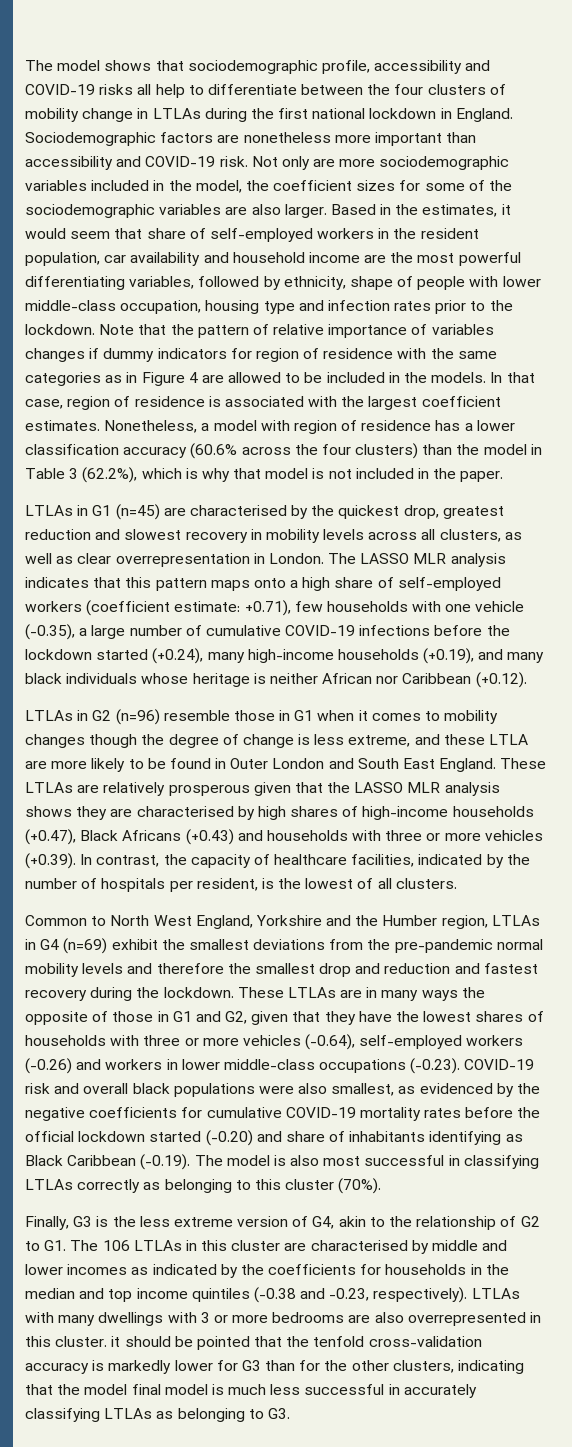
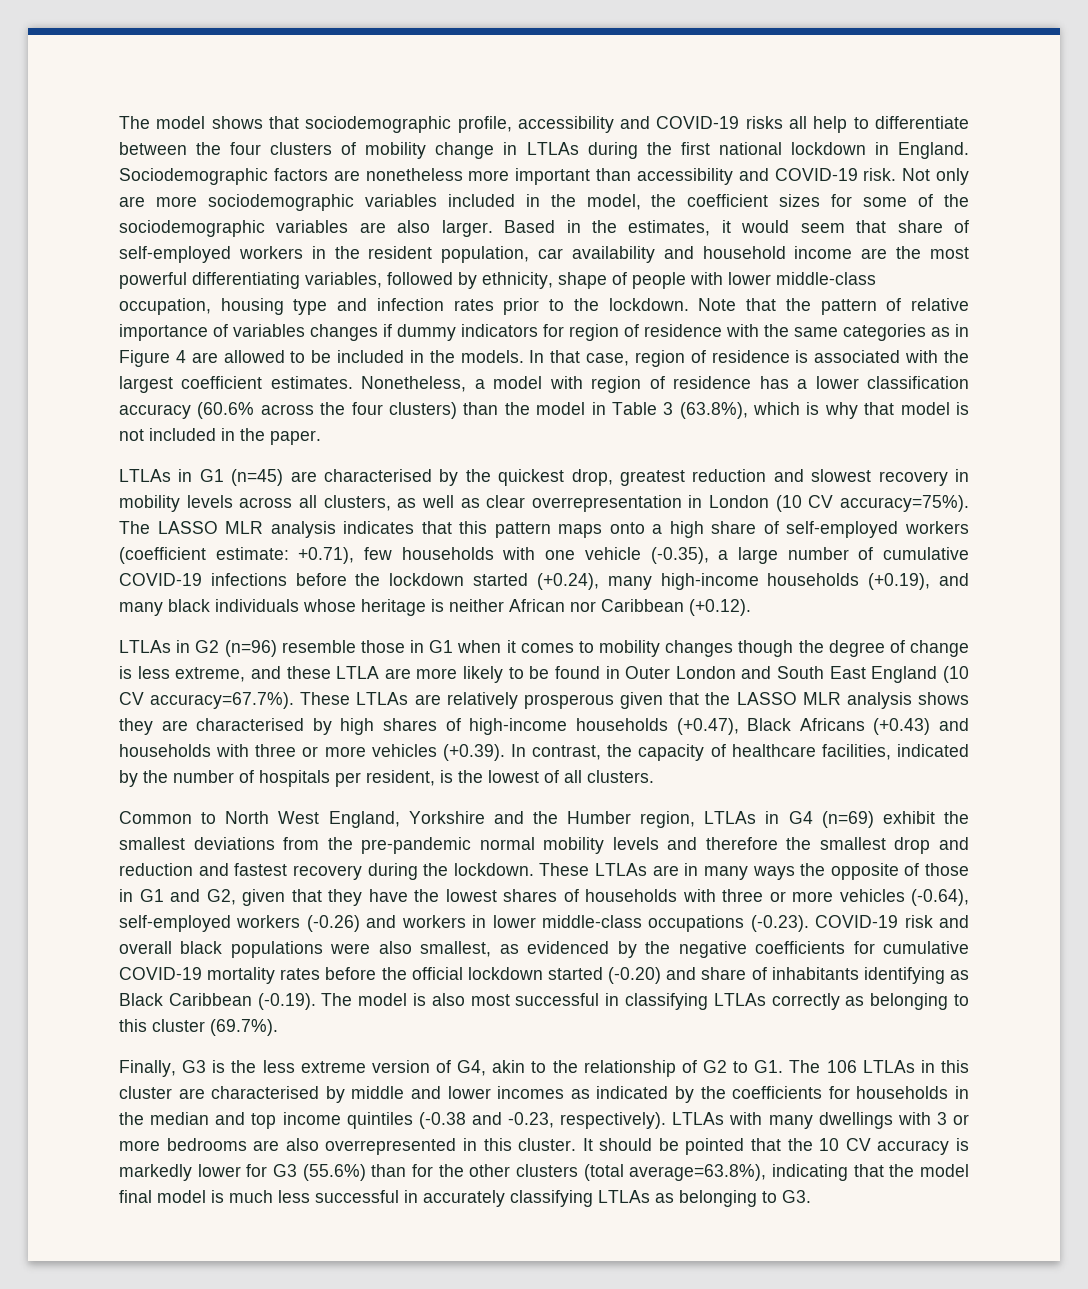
[82,467,138,483] (62.2%), -> [679,402,748,419] (63.8%),
[268,553,324,564] London. -> [709,495,969,512] London (10 CV accuracy=75%).
[439,758,497,772] England. -> [871,666,970,683] [119,692,295,709] England (10 CV accuracy=67.7%).
[338,1178,382,1194] (70%). -> [210,1019,278,1036] (69.7%).
[111,1336,121,1347] it -> [582,1138,593,1151] It
[313,1336,482,1347] tenfold cross-validation -> [819,1138,871,1151] 10 CV
(261, 1365) none -> [302,1164,366,1181] (55.6%)
[392,1360,454,1373] clusters, -> [516,1164,767,1181] clusters (total average=63.8%),

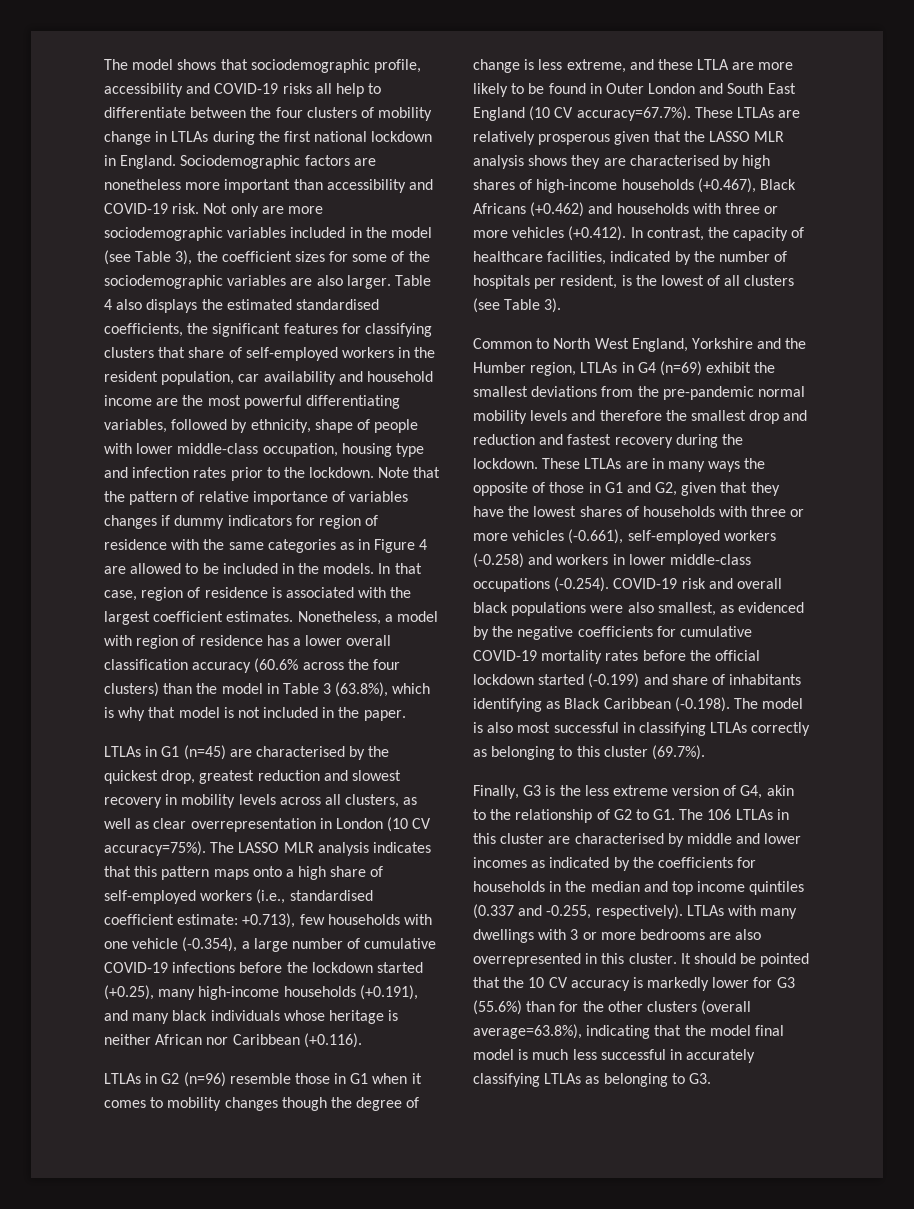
[586,194,641,210] model, -> [390,227,432,238] [104,250,193,265] model (see Table 3),
[504,220,845,236] Based in the estimates, it would seem -> [394,275,431,286] [104,299,379,313] [104,323,432,337] [104,347,154,358] Table 4 also displays the estimated standardised coefficients, the significant features for classifying clusters
(859, 382) none -> [346,635,392,646] overall
[119,547,355,564] (coefficient estimate: +0.71), -> [256,889,373,904] [104,913,296,928] (i.e., standardised coefficient estimate: +0.713),
[650,547,709,564] (-0.35), -> [182,937,238,952] (-0.354),
[536,573,599,590] (+0.24), -> [104,985,154,1000] (+0.25),
[868,573,931,590] (+0.19), -> [359,985,418,1000] (+0.191),
[689,599,751,616] (+0.12). -> [303,1033,362,1048] (+0.116).
[676,718,739,735] (+0.47), -> [697,178,756,193] (+0.467),
[873,718,931,735] (+0.43) -> [530,202,585,217] (+0.462)
[442,744,505,761] (+0.39). -> [568,226,627,241] (+0.412).
[587,770,654,783] clusters. -> [744,275,795,286] [473,298,562,313] clusters (see Table 3).
[911,889,969,906] [119,915,360,932] (-0.64), self-employed workers (-0.26) -> [568,529,776,544] [473,553,524,568] (-0.661), self-employed workers (-0.258)
[750,915,809,932] (-0.23). -> [554,577,610,592] (-0.254).
[608,967,662,984] (-0.20) -> [588,673,640,688] (-0.199)
[257,993,316,1010] (-0.19). -> [674,697,730,712] (-0.198).
[418,1112,554,1129] (-0.38 and -0.23, -> [473,904,592,919] (0.337 and -0.255,
[583,1164,624,1181] (total -> [701,1000,752,1015] (overall

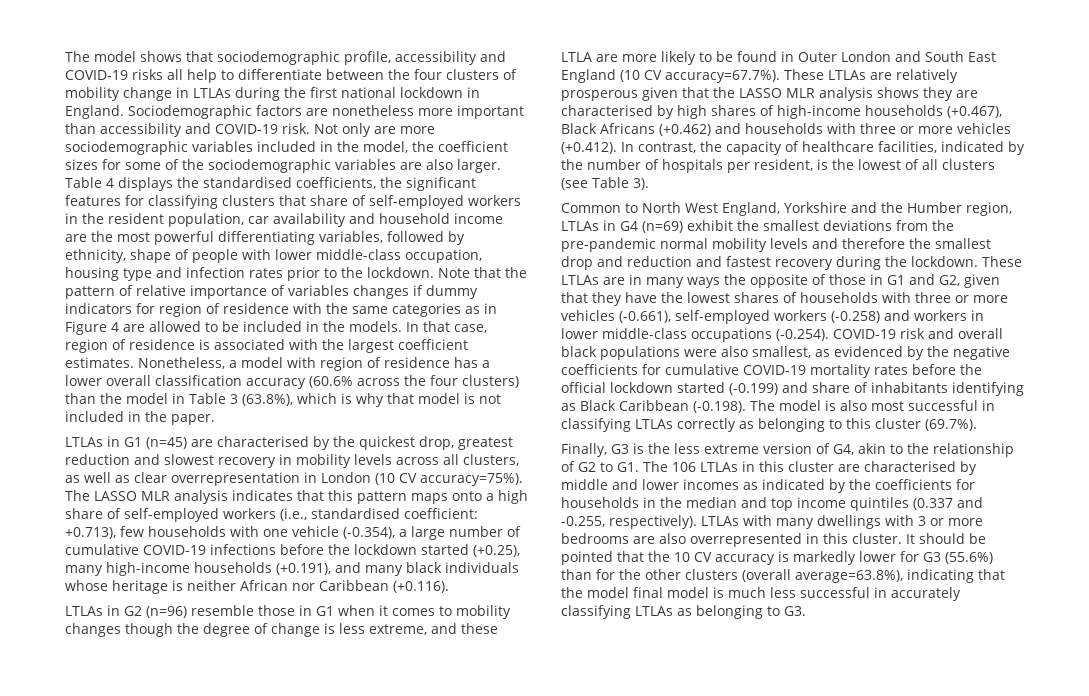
[390,227,432,238] [104,250,193,265] model (see Table 3), -> [363,141,408,153] model,
[116,299,143,310] also -> (114, 183) none
[226,299,292,310] estimated -> (199, 182) none
[104,914,239,925] coefficient estimate: -> [404,508,478,519] coefficient:

